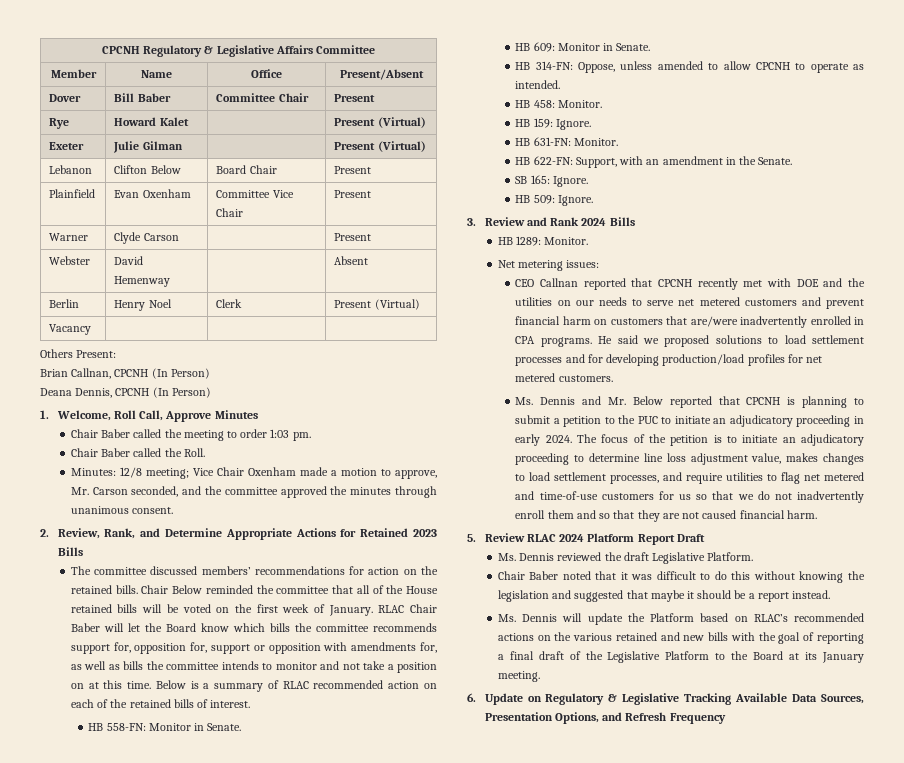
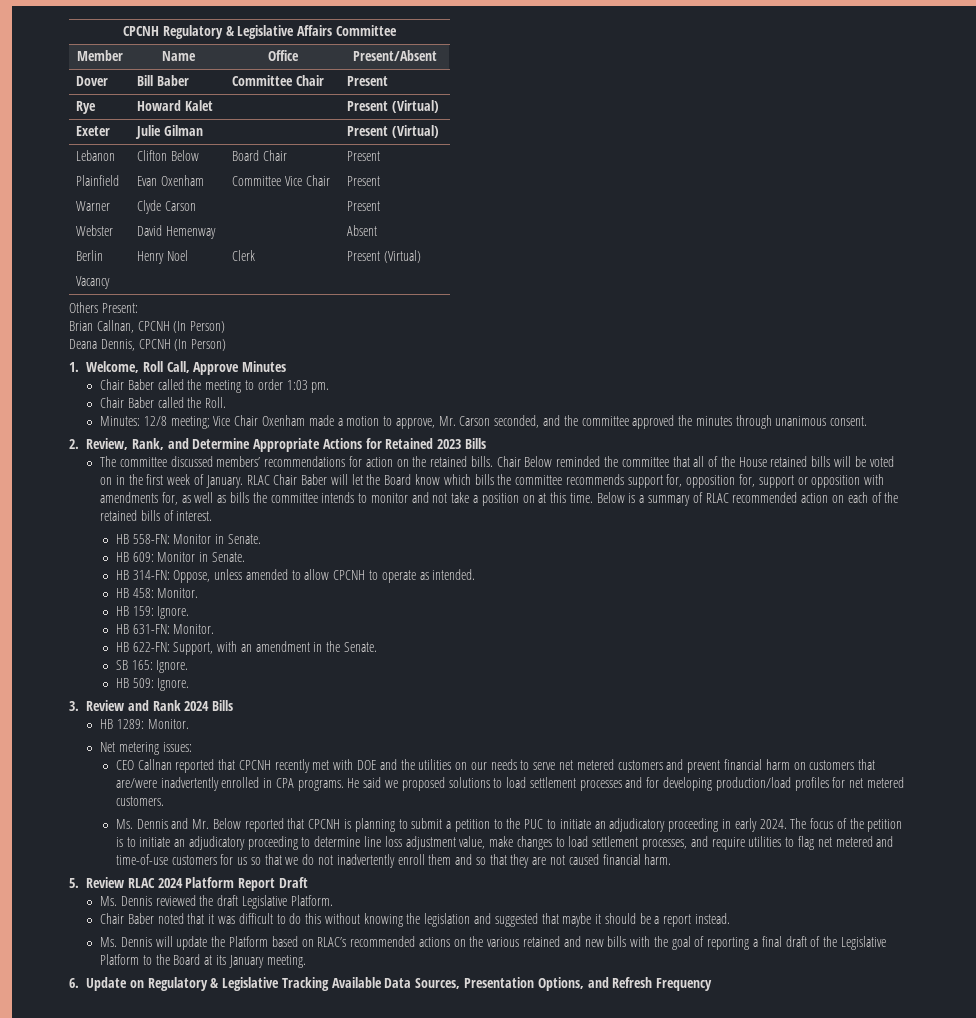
(230, 610) none -> [115,475,125,485] in
[786,453,819,462] makes -> [489,836,514,847] make

